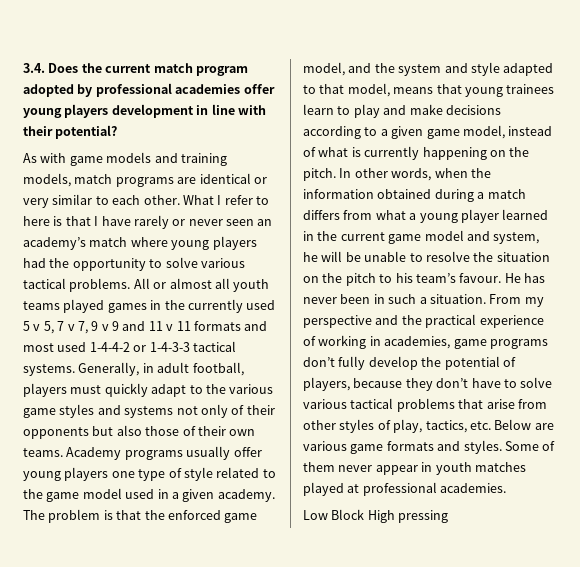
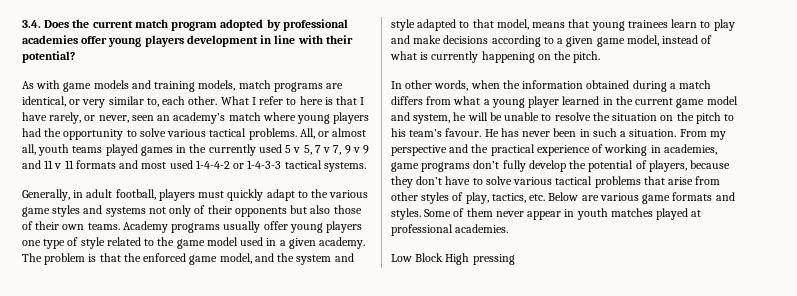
[199,173,251,184] identical -> [22,96,66,107] identical,
[95,196,109,205] to -> [146,98,159,107] to,
[133,215,223,229] rarely or never -> [49,112,129,124] rarely, or never,
[133,278,150,289] All -> [299,128,315,139] All,
[214,278,230,289] all -> [22,144,36,155] all,
(75, 370) none -> (366, 167) //
(336, 174) none -> (601, 57) //

